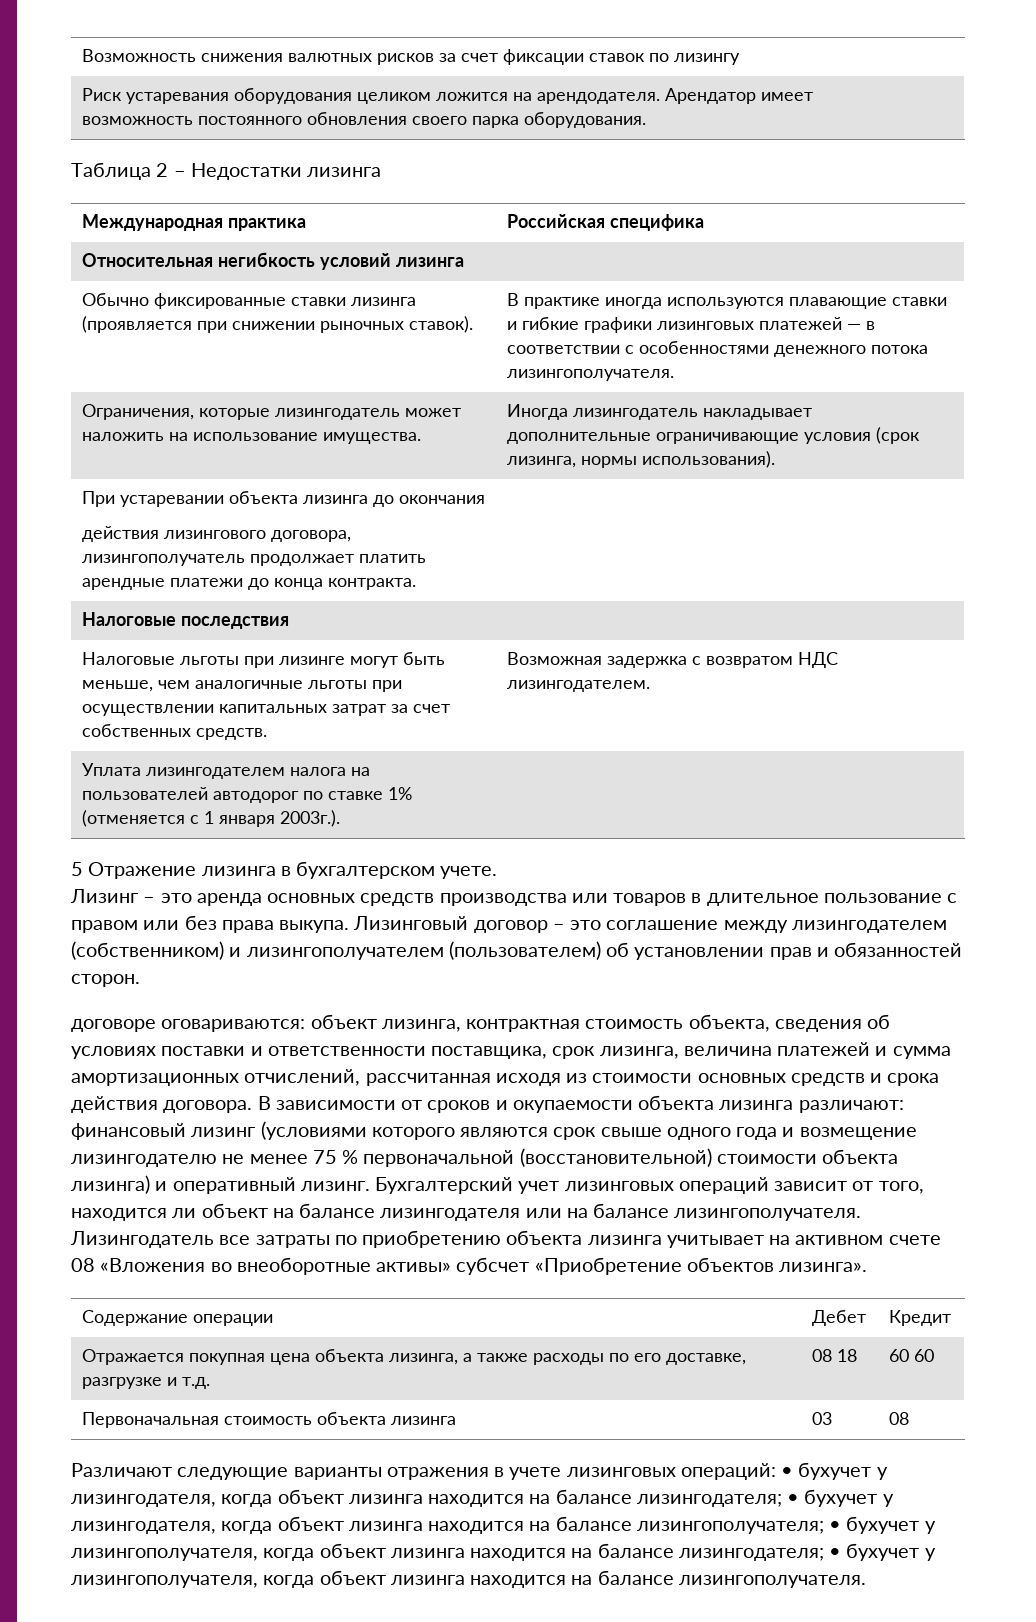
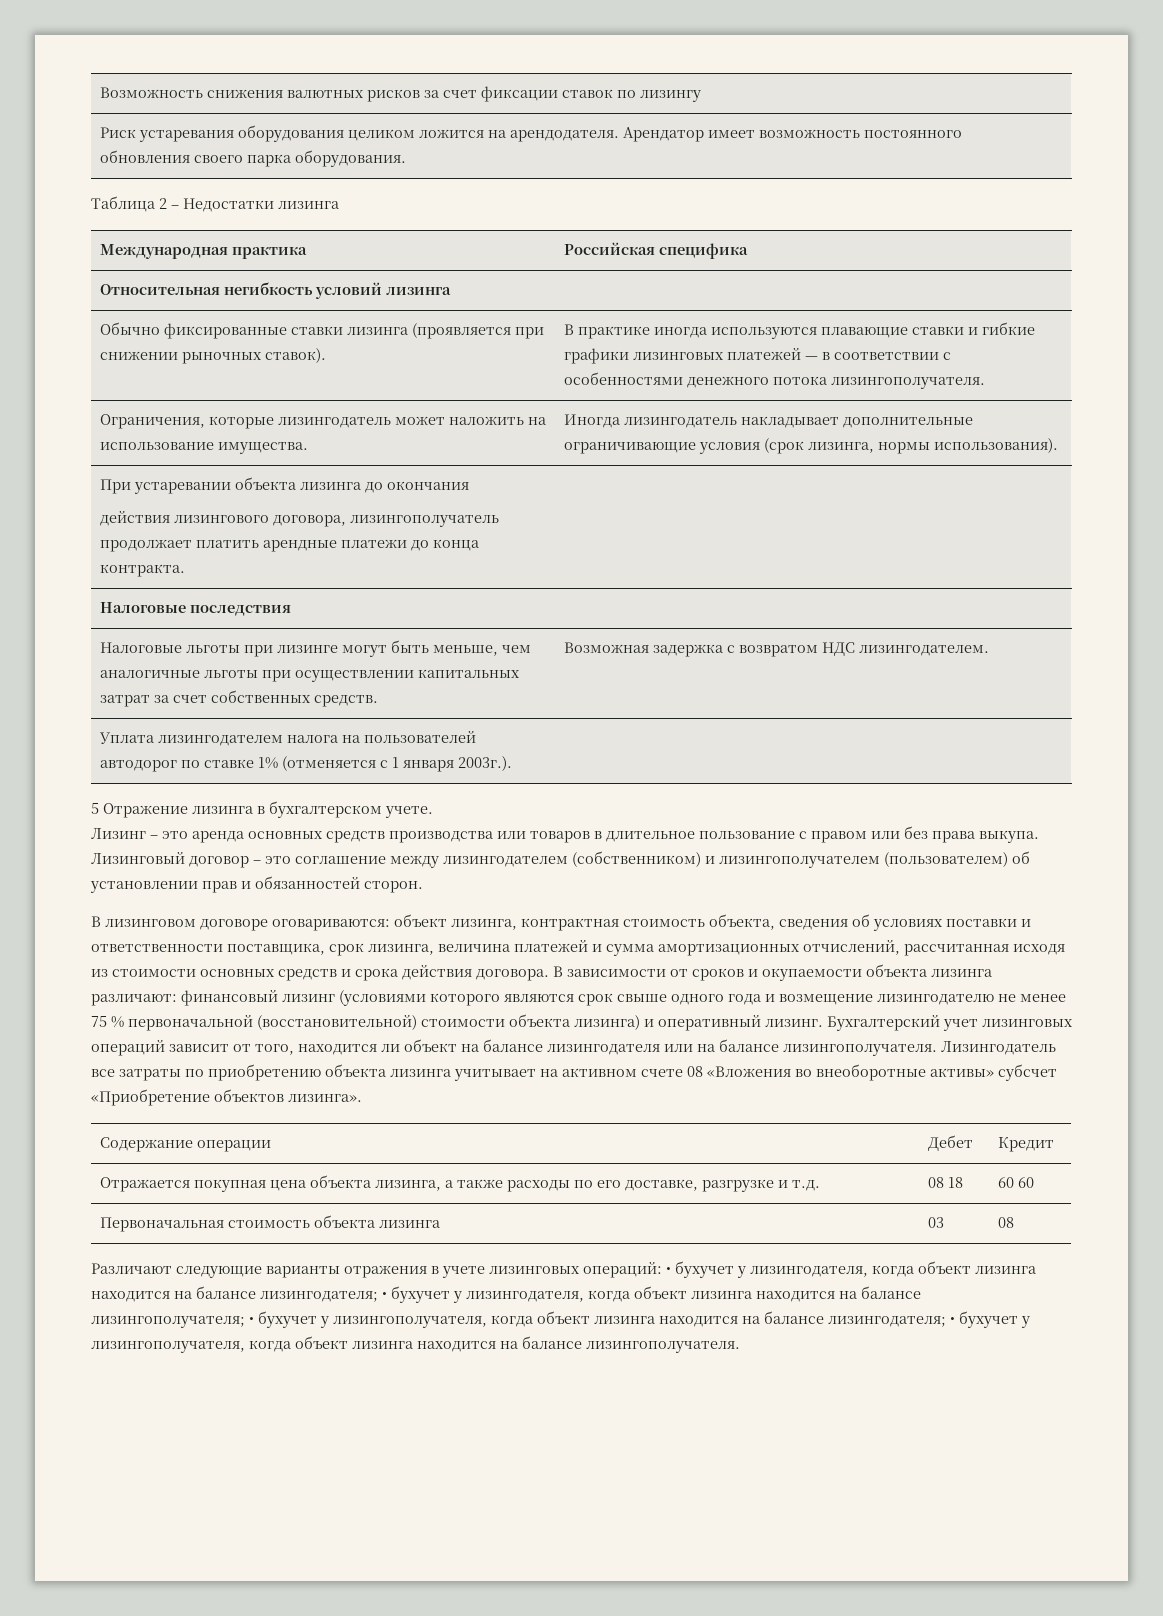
(140, 980) none -> [91,916,196,927] В лизинговом

